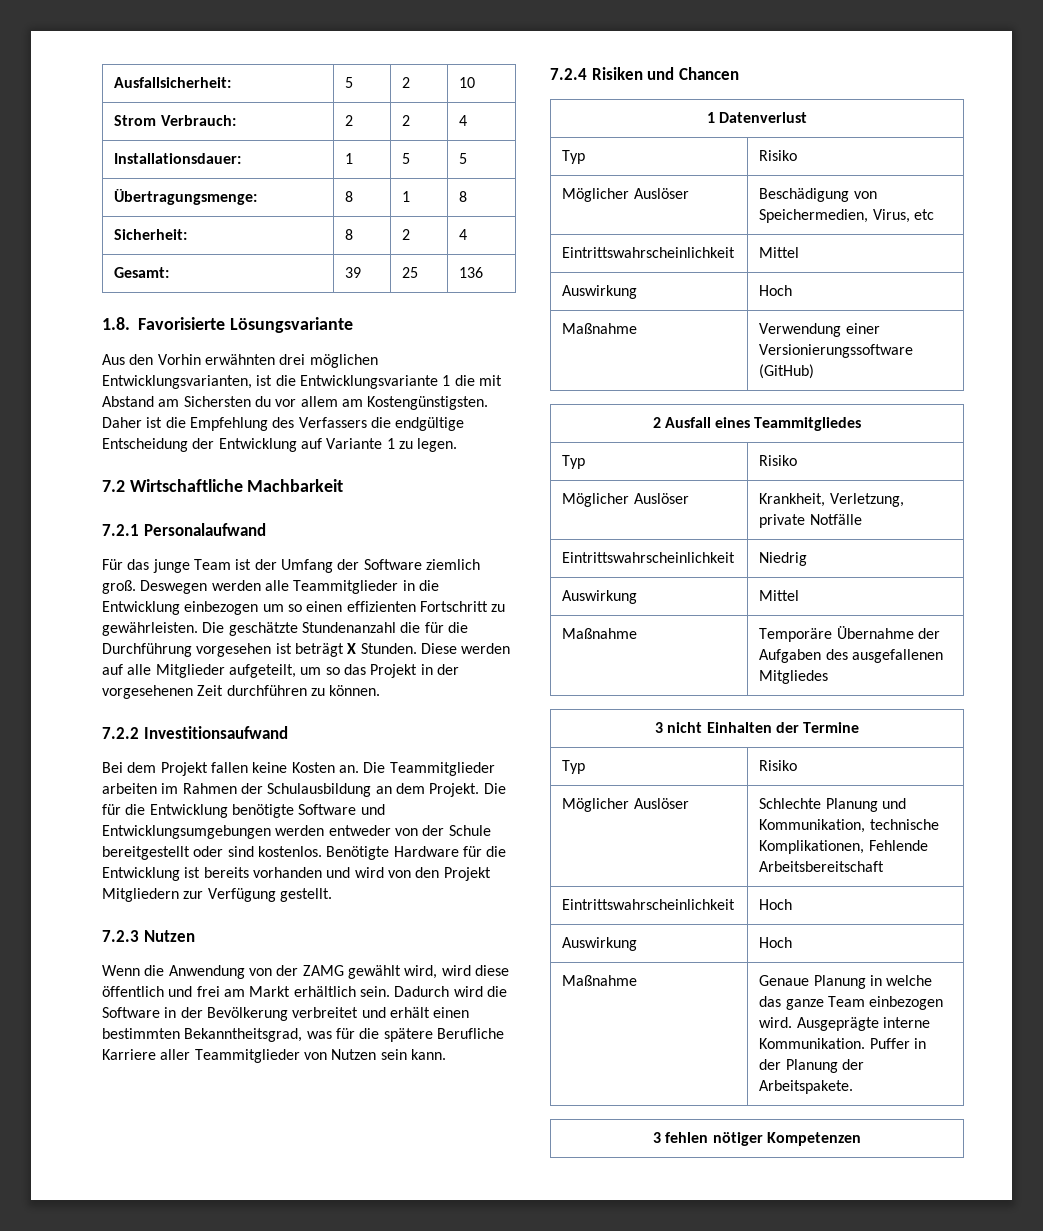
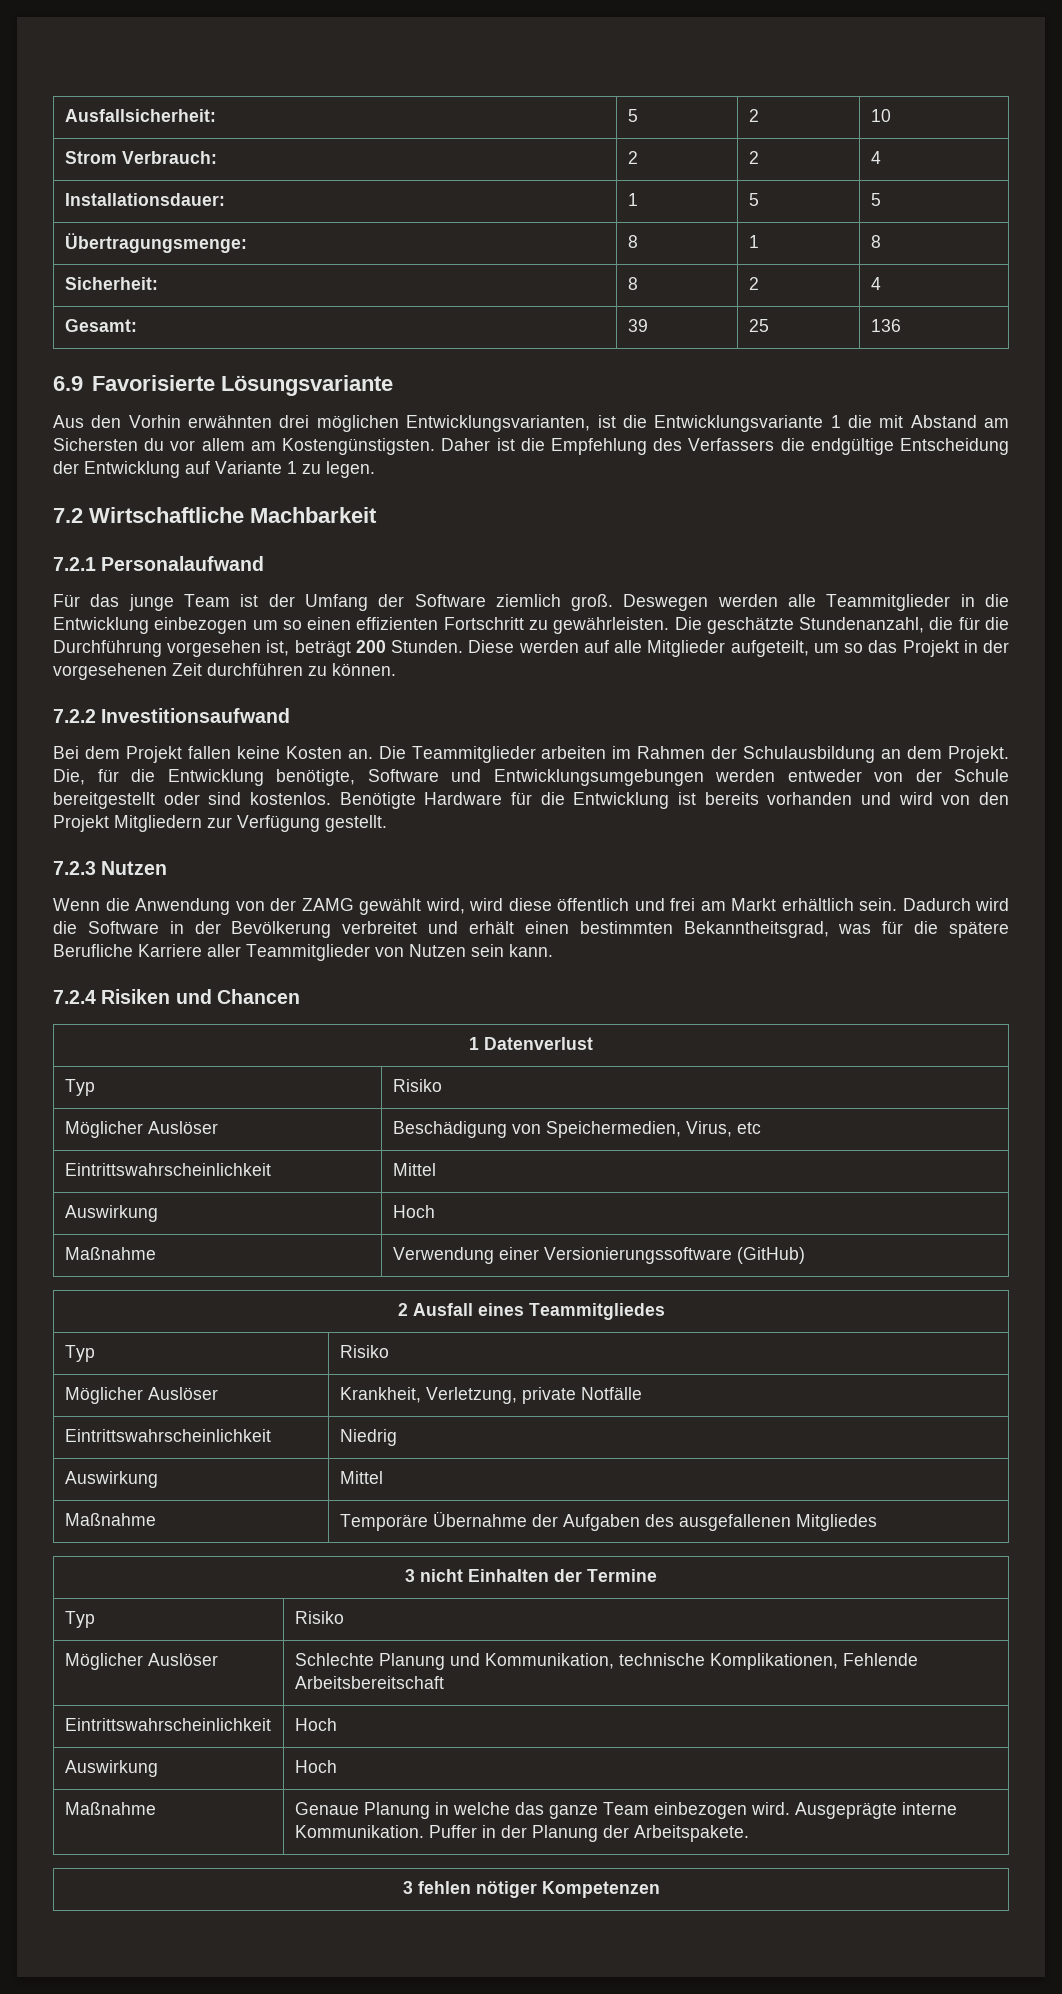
[102,317,130,330] 1.8. -> [53,376,83,391] 6.9
[301,622,396,633] Stundenanzahl -> [799,617,925,633] Stundenanzahl,
[275,643,357,657] ist beträgt X -> [266,640,386,657] ist, beträgt 200
[483,783,506,794] [102,804,294,818] Die für die Entwicklung benötigte -> [53,769,355,786] Die, für die Entwicklung benötigte,

